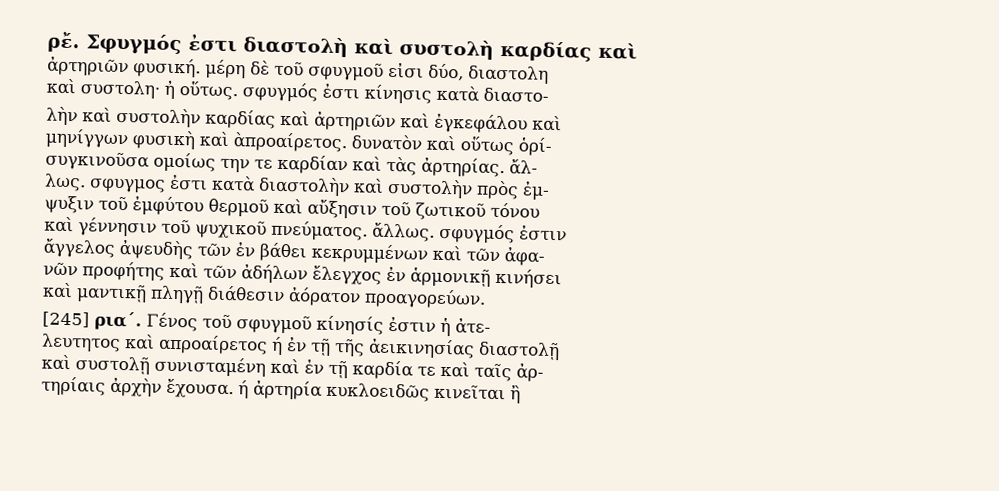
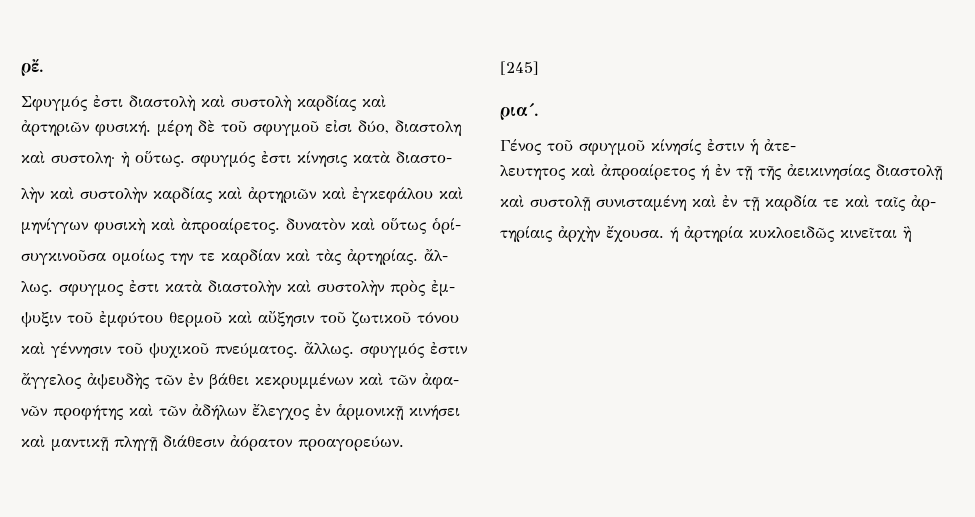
(80, 42) none -> (44, 67) //
(90, 319) none -> (539, 68) //
(142, 321) none -> (539, 111) //
[158,334,268,355] απροαίρετος -> [601,164,695,180] ἀπροαίρετος

